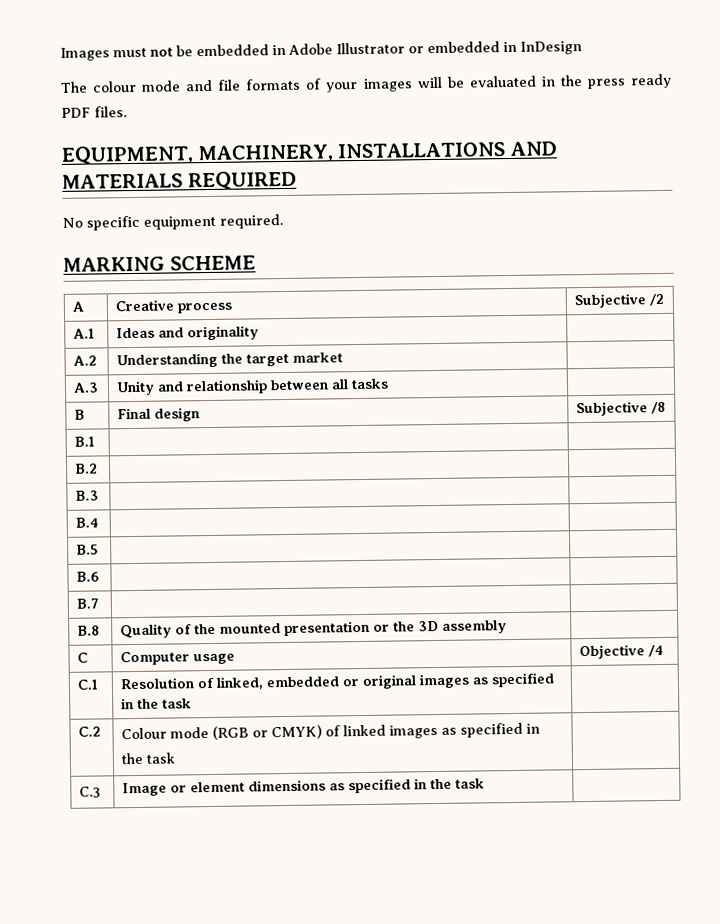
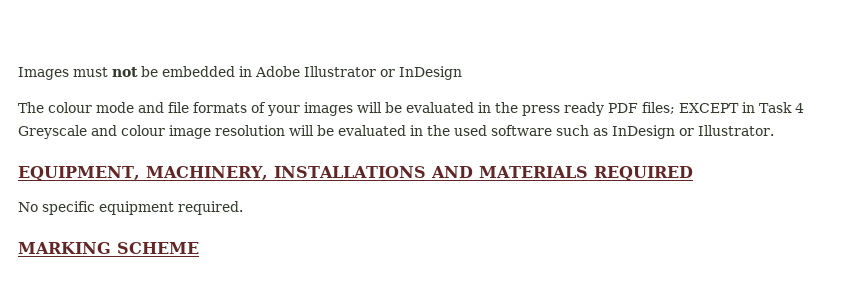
[427,41,517,54] embedded in -> (395, 73) none
[94,106,127,118] files. -> [642,102,804,114] [18,125,774,139] files; EXCEPT in Task 4 Greyscale and colour image resolution will be evaluated in the used software such as InDesign or Illustrator.
[72,301,85,312] [115,299,234,314] [574,293,665,309] [73,328,96,339] [116,325,260,341] [73,355,98,366] [116,352,344,369] [73,382,100,393] [116,378,390,396] [74,409,86,420] [117,407,201,422] [576,401,667,417] [74,436,96,447] [74,463,99,474] [75,490,100,501] [75,517,99,528] [76,544,100,555] [76,571,101,582] [76,598,100,609] [77,625,101,636] [120,620,508,639] [77,652,89,663] [120,651,236,666] [579,644,664,660] [77,679,99,690] [120,672,555,690] [121,698,193,710] [78,726,102,737] [121,722,541,740] [121,752,176,765] [79,786,102,798] [122,778,486,797] // A | Creative process | Subjective /2 // A.1 | Ideas and originality | // A.2 | Understanding the target market | // A.3 | Unity and relationship between all tasks | // B | Final design | Subjective /8 // B.1 | | // B.2 | | // B.3 | | // B.4 | | // B.5 | | // B.6 | | // B.7 | | // B.8 | Quality of the mounted presentation or the 3D assembly | // C | Computer usage | Objective /4 // C.1 | Resolution of linked, embedded or original images as specified in the task | // C.2 | Colour mode (RGB or CMYK) of linked images as specified in the task | // C.3 | Image or element dimensions as specified in the task | -> (199, 248) none

